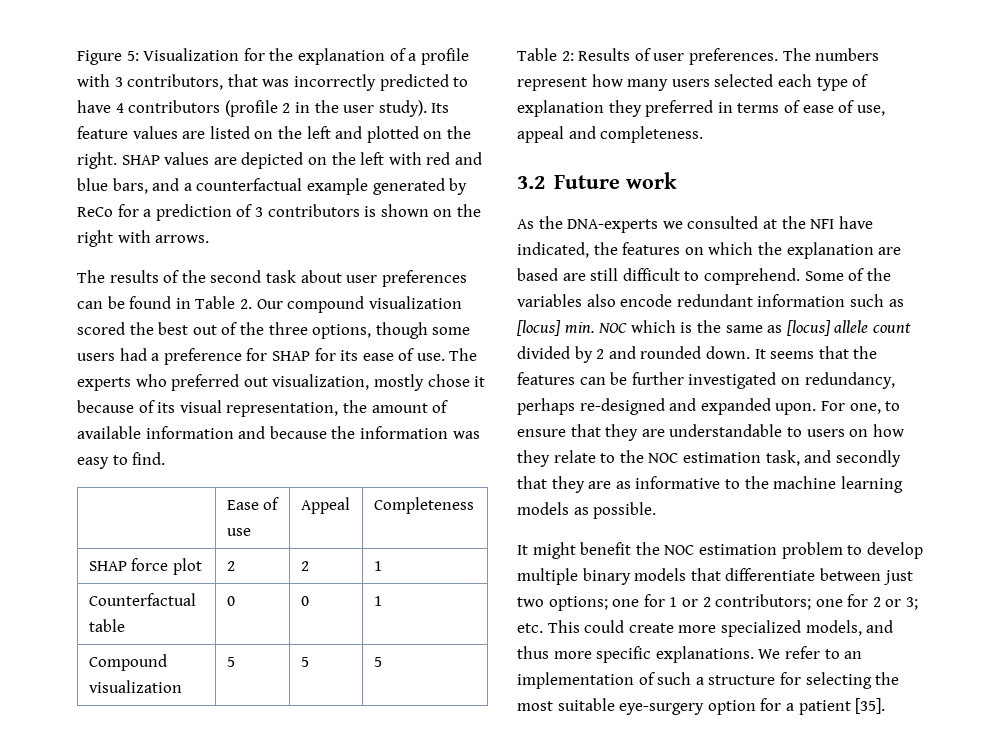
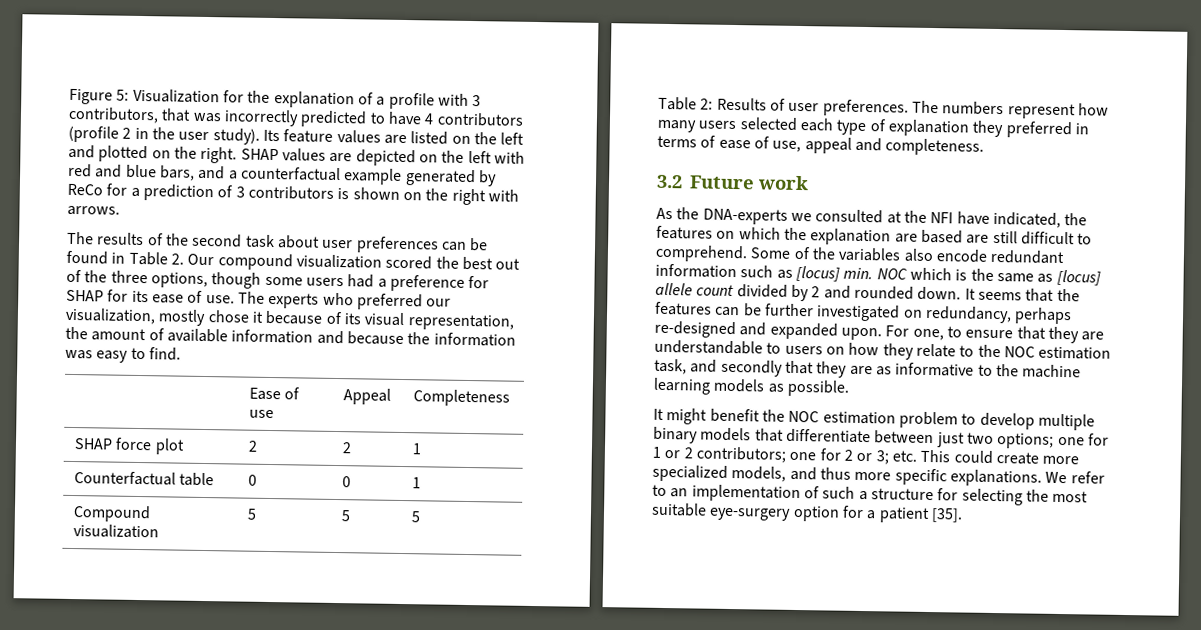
[243,377,268,387] out -> [426,298,452,307] our

